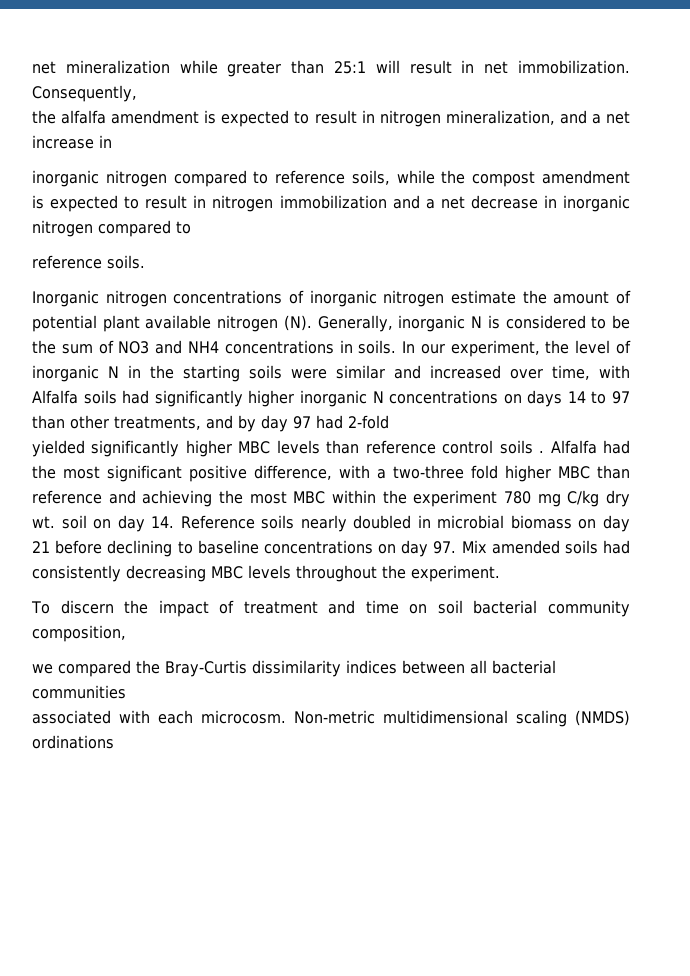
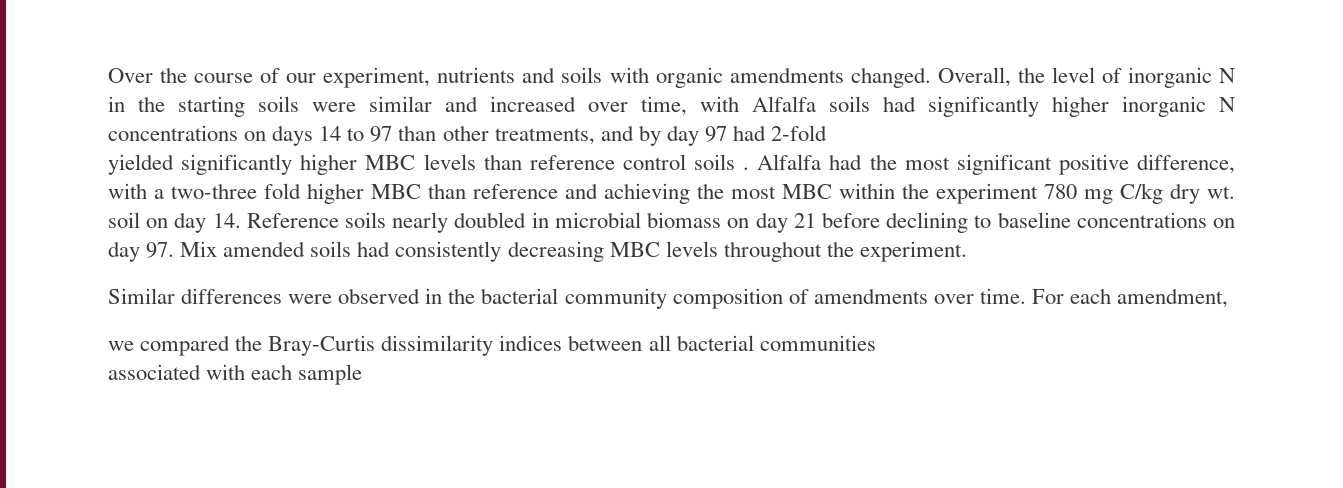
[32,60,631,77] [32,85,137,102] [32,110,631,127] [32,135,112,149] [32,170,630,187] [32,195,630,212] [32,220,191,237] [32,255,145,269] [32,290,631,307] [32,315,631,332] [32,340,540,357] net mineralization while greater than 25:1 will result in net immobilization. Consequently, // the alfalfa amendment is expected to result in nitrogen mineralization, and a net increase in // inorganic nitrogen compared to reference soils, while the compost amendment is expected to result in nitrogen immobilization and a net decrease in inorganic nitrogen compared to // reference soils. // Inorganic nitrogen concentrations of inorganic nitrogen estimate the amount of potential plant available nitrogen (N). Generally, inorganic N is considered to be the sum of NO3 and NH4 concentrations in soils. In our experiment, -> [108,67,1011,88] Over the course of our experiment, nutrients and soils with organic amendments changed. Overall,
[31,600,630,617] [32,625,126,642] To discern the impact of treatment and time on soil bacterial community composition, -> [108,288,1229,309] Similar differences were observed in the bacterial community composition of amendments over time. For each amendment,
[201,710,630,727] [32,735,114,749] microcosm. Non-metric multidimensional scaling (NMDS) ordinations -> [298,364,363,385] sample

